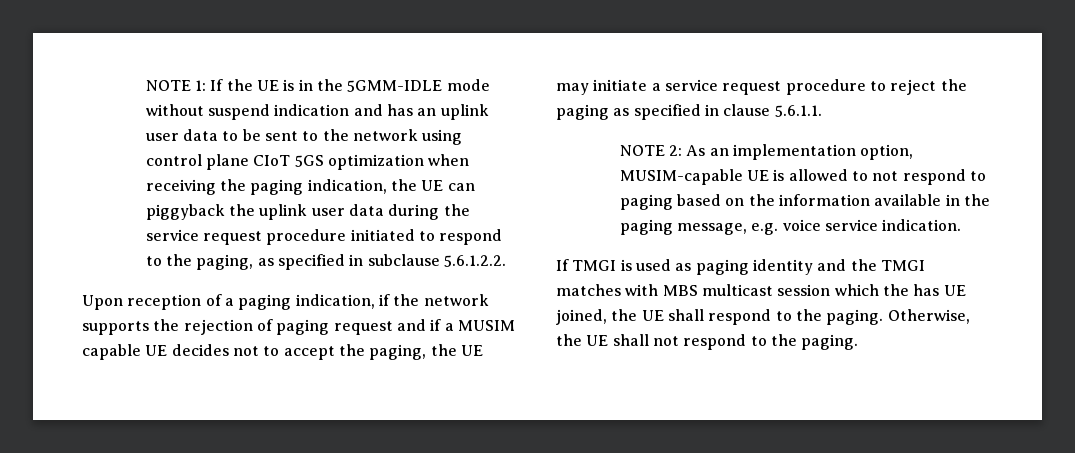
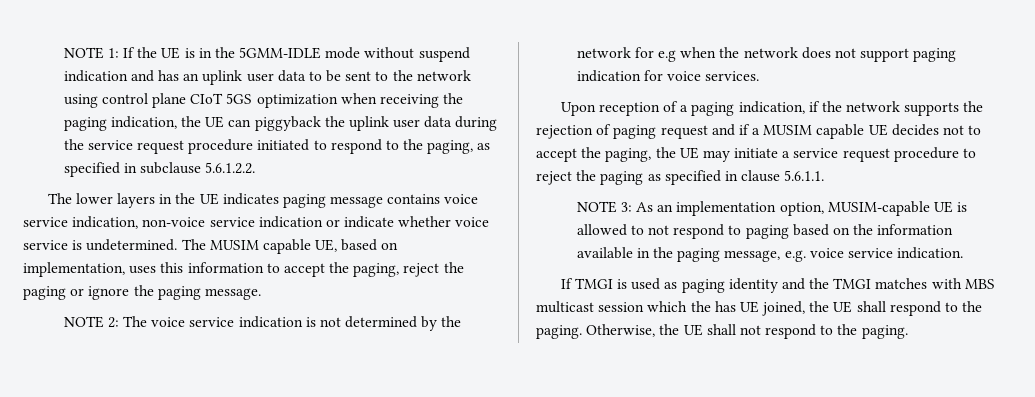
(506, 261) none -> [47,193,479,208] [23,216,490,229] [23,239,399,254] [23,262,464,277] [23,285,261,300] [63,316,462,331] [576,47,957,62] [576,70,760,82] // The lower layers in the UE indicates paging message contains voice service indication, non-voice service indication or indicate whether voice service is undetermined. The MUSIM capable UE, based on implementation, uses this information to accept the paging, reject the paging or ignore the paging message. // NOTE 2: The voice service indication is not determined by the network for e.g when the network does not support paging indication for voice services.
[668,145,682,156] 2: -> [620,202,632,212] 3:

